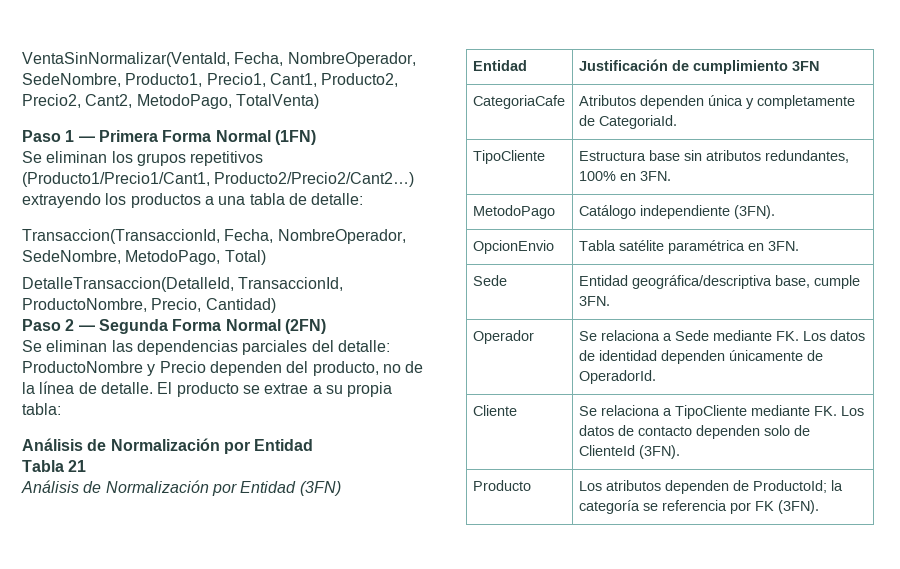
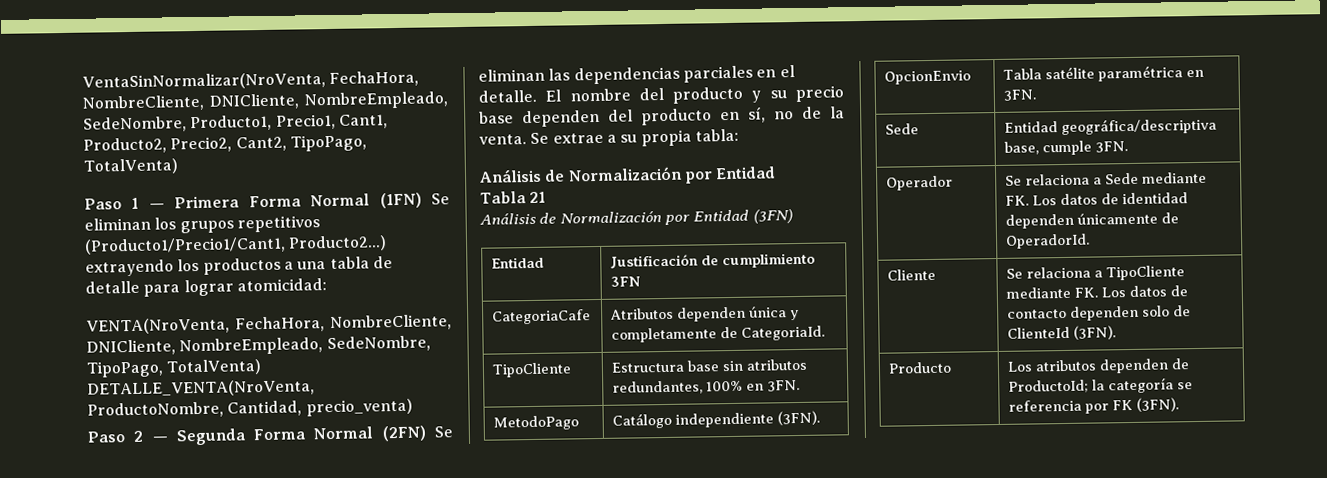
[22,52,416,67] VentaSinNormalizar(VentaId, Fecha, NombreOperador, -> [82,70,420,91] [82,91,448,112] VentaSinNormalizar(NroVenta, FechaHora, NombreCliente, DNICliente, NombreEmpleado,
[136,94,232,109] MetodoPago, -> [289,134,367,152] TipoPago,
(316, 137) // -> (422, 200) none
[214,172,415,187] Producto2/Precio2/Cant2…) -> [288,235,388,252] Producto2...)
[311,193,364,205] [22,229,406,244] [22,250,266,265] [22,277,344,292] [22,298,276,313] detalle: // Transaccion(TransaccionId, Fecha, NombreOperador, SedeNombre, MetodoPago, Total) // DetalleTransaccion(DetalleId, TransaccionId, ProductoNombre, Precio, Cantidad) -> [85,278,327,297] [86,314,452,335] [86,335,431,356] [86,359,262,378] [87,379,315,398] [87,398,413,419] detalle para lograr atomicidad: // VENTA(NroVenta, FechaHora, NombreCliente, DNICliente, NombreEmpleado, SedeNombre, TipoPago, TotalVenta) DETALLE_VENTA(NroVenta, ProductoNombre, Cantidad, precio_venta)
(326, 326) // -> (426, 433) none
[311,340,390,352] [22,361,424,376] [22,381,260,397] del detalle: ProductoNombre y Precio dependen del producto, no de la línea de detalle. El producto se -> [756,65,795,78] [478,85,844,104] [479,106,845,128] [479,132,550,145] en el detalle. El nombre del producto y su precio base dependen del producto en sí, no de la venta. Se

